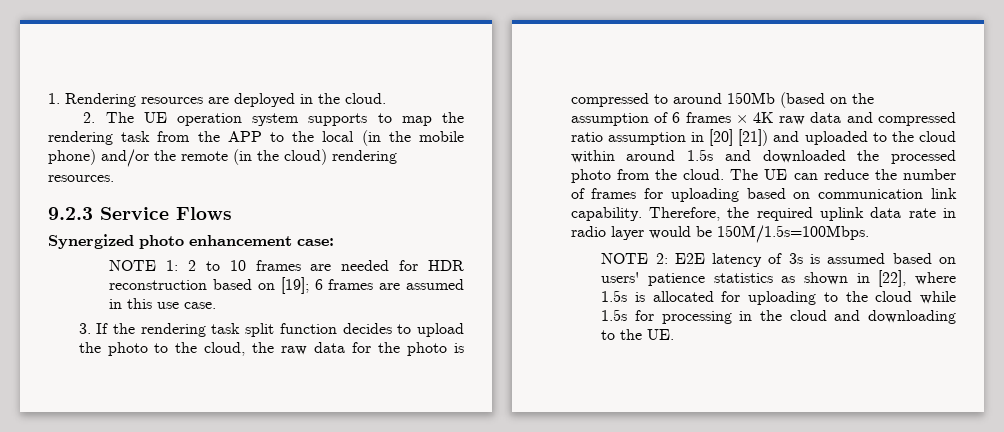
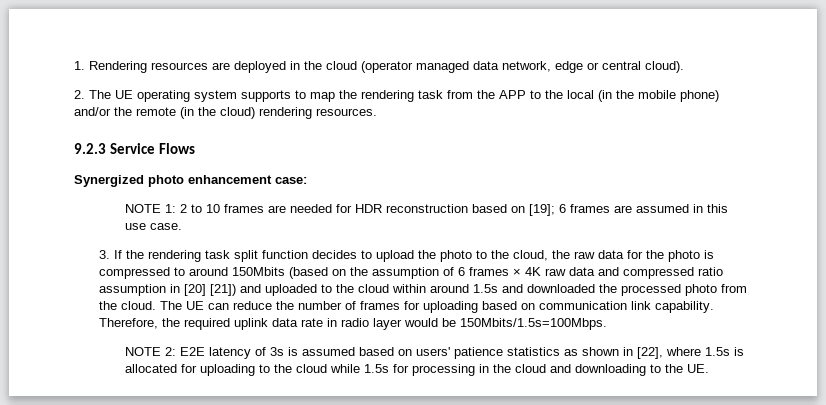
[345,93,386,104] cloud. -> [326,61,684,73] cloud (operator managed data network, edge or central cloud).
[176,113,242,126] operation -> [137,90,190,102] operating
[726,92,775,104] 150Mb -> [232,267,286,276] 150Mbits
[716,225,869,243] 150M/1.5s=100Mbps. -> [460,318,608,330] 150Mbits/1.5s=100Mbps.

